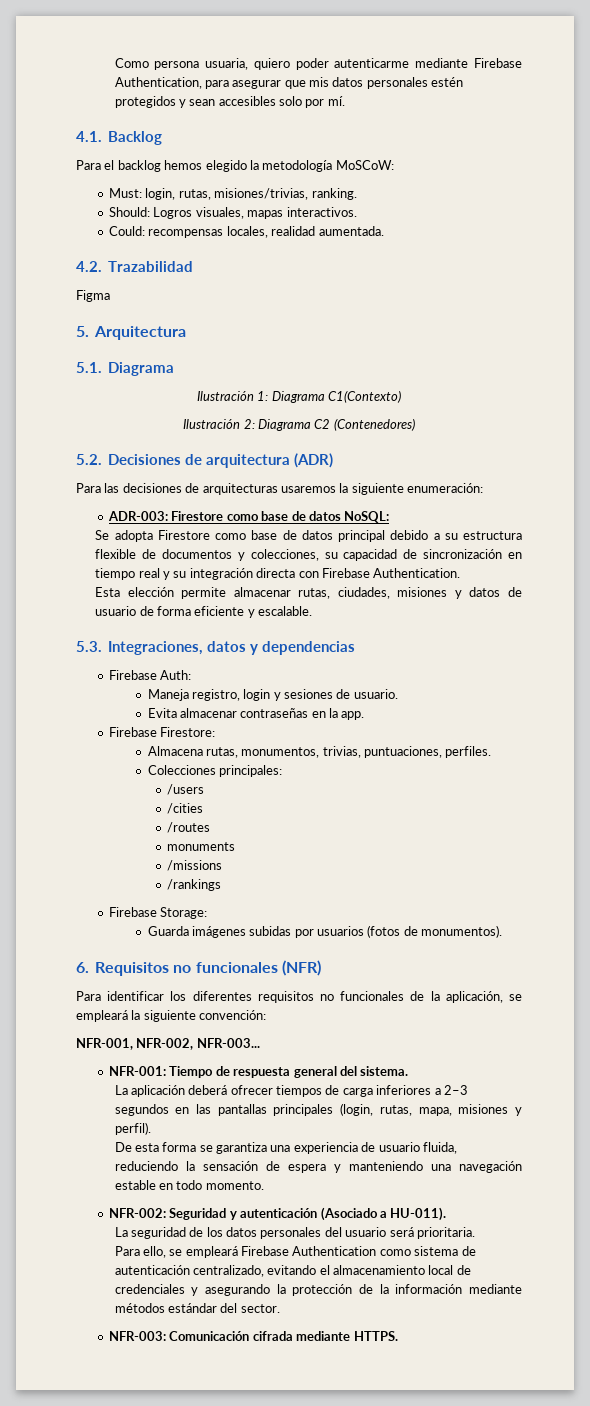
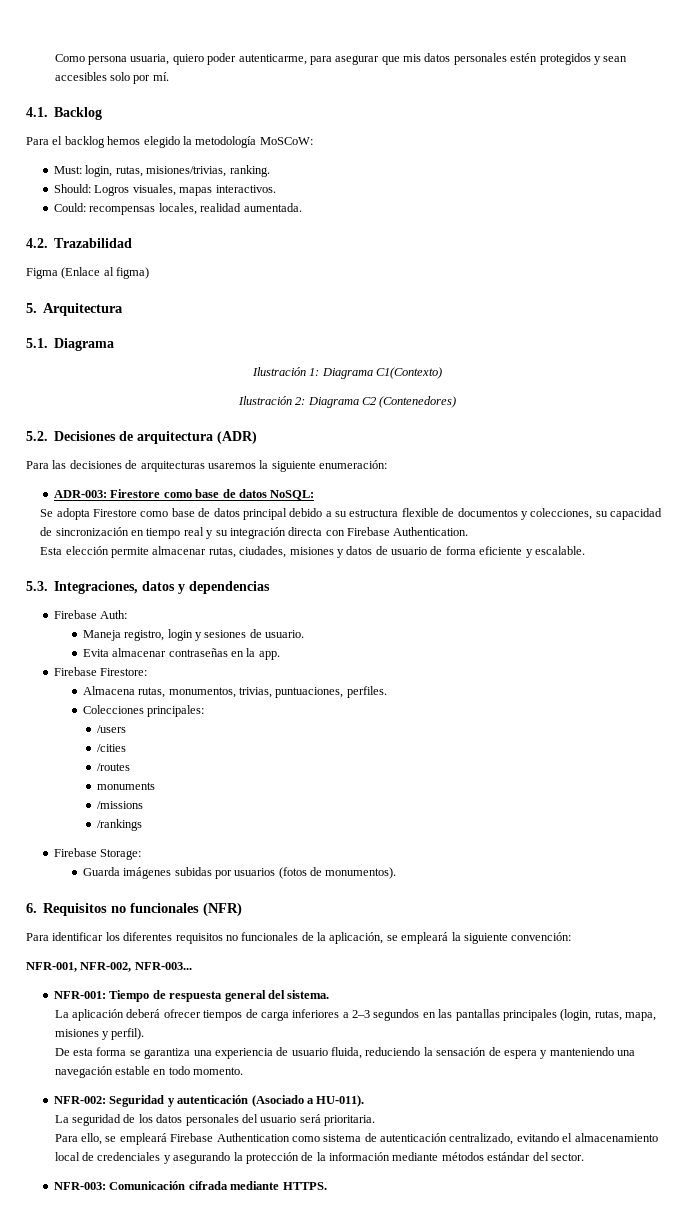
[334,58,522,68] [114,77,202,89] autenticarme mediante Firebase Authentication, -> [238,54,307,65] autenticarme,
(110, 296) none -> [61,267,150,279] (Enlace al figma)

